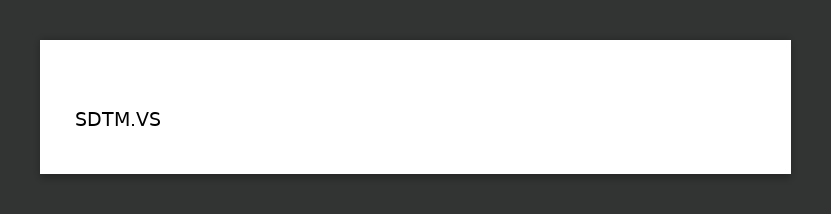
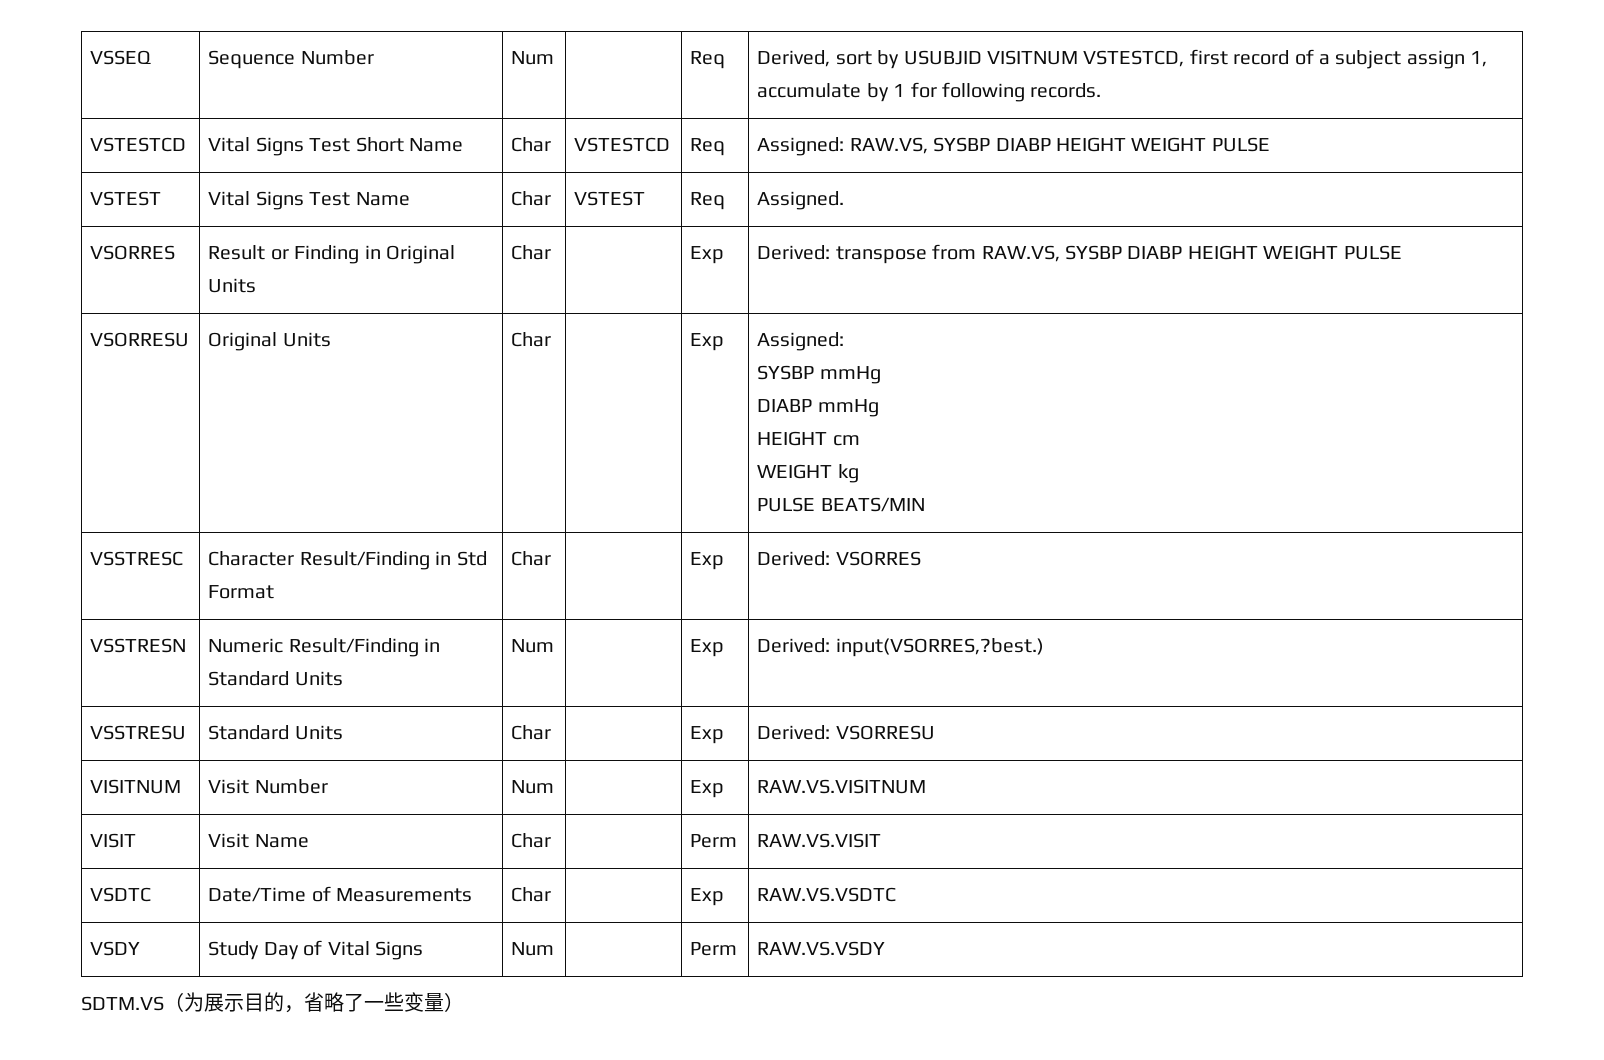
[75,112,161,126] SDTM.VS -> [90,50,152,65] [208,50,374,69] [511,51,555,65] [690,51,726,69] [757,49,1488,69] [757,82,1102,102] [90,137,187,152] [208,137,464,156] [511,137,552,152] [574,137,671,152] [690,138,726,156] [757,137,1270,156] [90,191,162,206] [208,191,410,210] [511,191,552,206] [574,191,646,206] [690,192,726,210] [757,191,845,210] [90,245,176,260] [208,245,456,264] [208,278,257,293] [511,245,552,260] [690,246,725,264] [757,244,1402,264] [90,332,190,347] [208,332,331,351] [511,332,552,347] [690,333,725,351] [757,332,845,351] [757,365,881,384] [757,399,879,417] [757,431,860,446] [757,464,859,483] [757,497,925,512] [90,551,184,566] [208,551,487,570] [208,585,275,599] [511,551,552,566] [690,552,725,570] [757,551,921,566] [90,638,187,653] [208,638,441,657] [208,671,343,686] [511,639,555,653] [690,639,725,657] [757,638,1044,657] [90,725,187,740] [208,725,343,740] [511,725,552,740] [690,726,725,744] [757,725,935,740] [90,779,182,794] [208,779,328,794] [511,780,555,794] [690,780,725,798] [757,779,927,794] [90,833,137,848] [208,833,309,848] [511,833,552,848] [690,834,738,848] [757,833,882,848] [90,887,152,902] [208,886,473,902] [511,887,552,902] [690,888,725,906] [757,887,897,902] [90,941,141,956] [208,940,424,960] [511,942,555,956] [690,942,738,956] [757,941,886,956] [81,992,464,1013] VSSEQ | Sequence Number | Num | | Req | Derived, sort by USUBJID VISITNUM VSTESTCD, first record of a subject assign 1, accumulate by 1 for following records. // VSTESTCD | Vital Signs Test Short Name | Char | VSTESTCD | Req | Assigned: RAW.VS, SYSBP DIABP HEIGHT WEIGHT PULSE // VSTEST | Vital Signs Test Name | Char | VSTEST | Req | Assigned. // VSORRES | Result or Finding in Original Units | Char | | Exp | Derived: transpose from RAW.VS, SYSBP DIABP HEIGHT WEIGHT PULSE // VSORRESU | Original Units | Char | | Exp | Assigned: // SYSBP mmHg // DIABP mmHg // HEIGHT cm // WEIGHT kg // PULSE BEATS/MIN // VSSTRESC | Character Result/Finding in Std Format | Char | | Exp | Derived: VSORRES // VSSTRESN | Numeric Result/Finding in Standard Units | Num | | Exp | Derived: input(VSORRES,?best.) // VSSTRESU | Standard Units | Char | | Exp | Derived: VSORRESU // VISITNUM | Visit Number | Num | | Exp | RAW.VS.VISITNUM // VISIT | Visit Name | Char | | Perm | RAW.VS.VISIT // VSDTC | Date/Time of Measurements | Char | | Exp | RAW.VS.VSDTC // VSDY | Study Day of Vital Signs | Num | | Perm | RAW.VS.VSDY // SDTM.VS（为展示目的，省略了一些变量）

